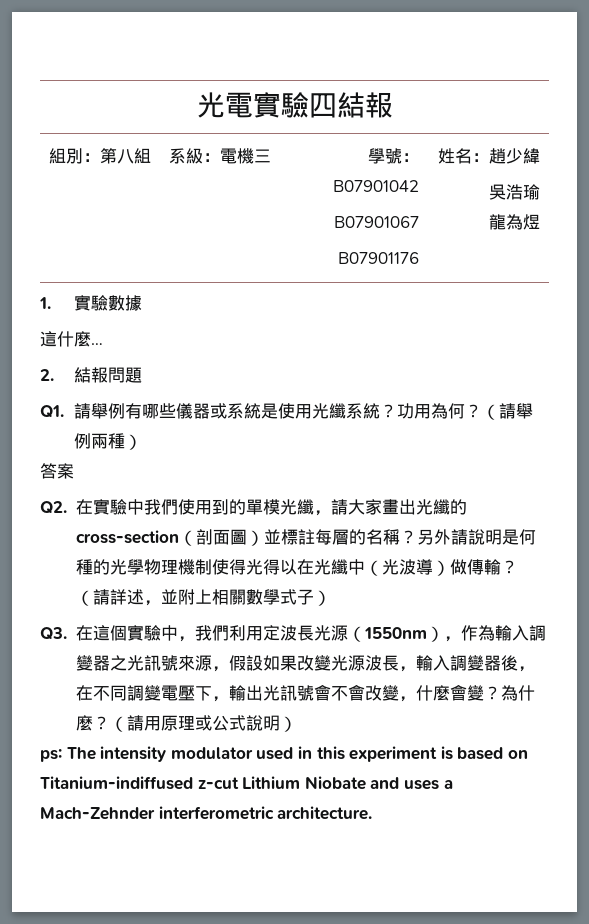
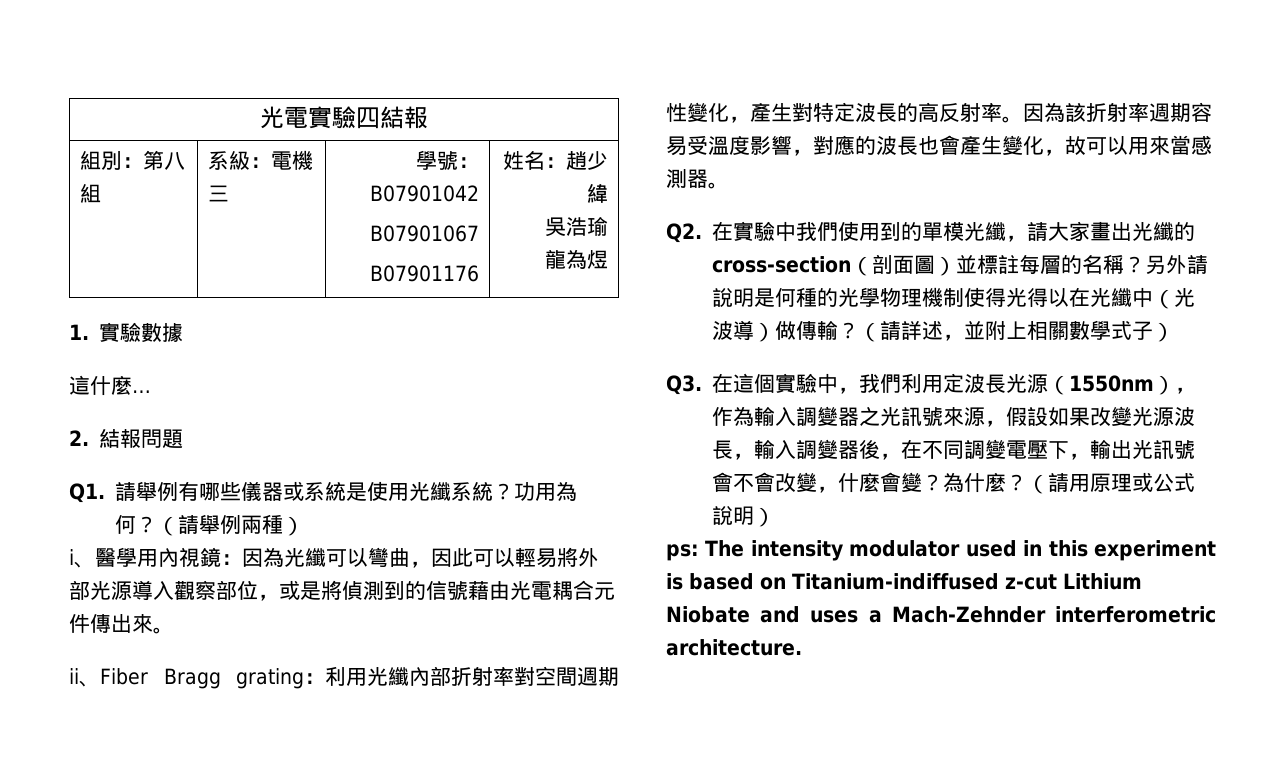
[40,463,74,479] 答案 -> [69,547,599,568] [69,580,615,601] [69,614,174,634] [69,666,619,689] [666,102,1212,123] [666,135,1212,156] [666,169,729,189] i、醫學用內視鏡：因為光纖可以彎曲，因此可以輕易將外部光源導入觀察部位，或是將偵測到的信號藉由光電耦合元件傳出來。 // ii、Fiber Bragg grating：利用光纖內部折射率對空間週期性變化，產生對特定波長的高反射率。因為該折射率週期容易受溫度影響，對應的波長也會產生變化，故可以用來當感測器。

